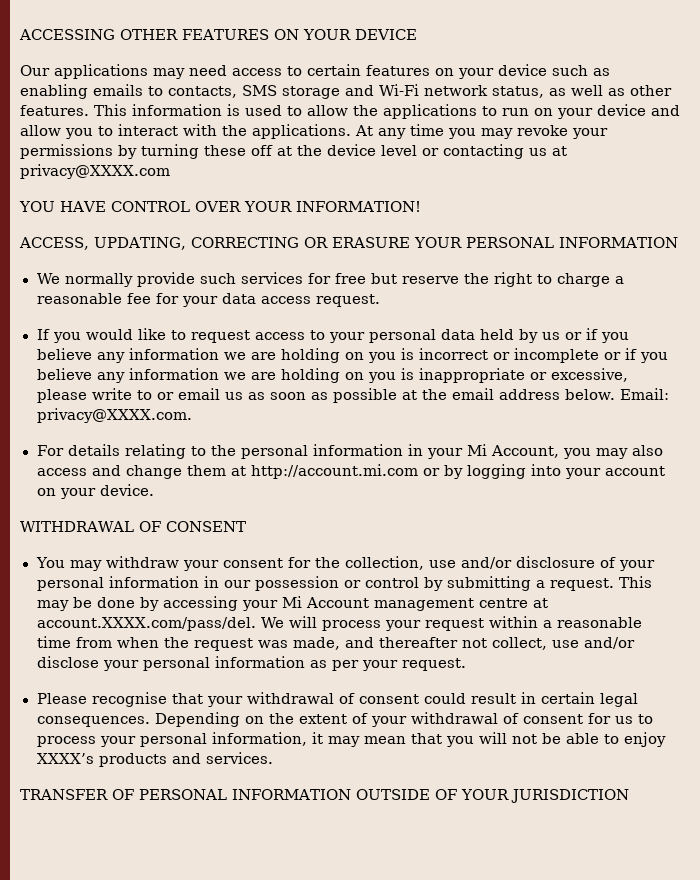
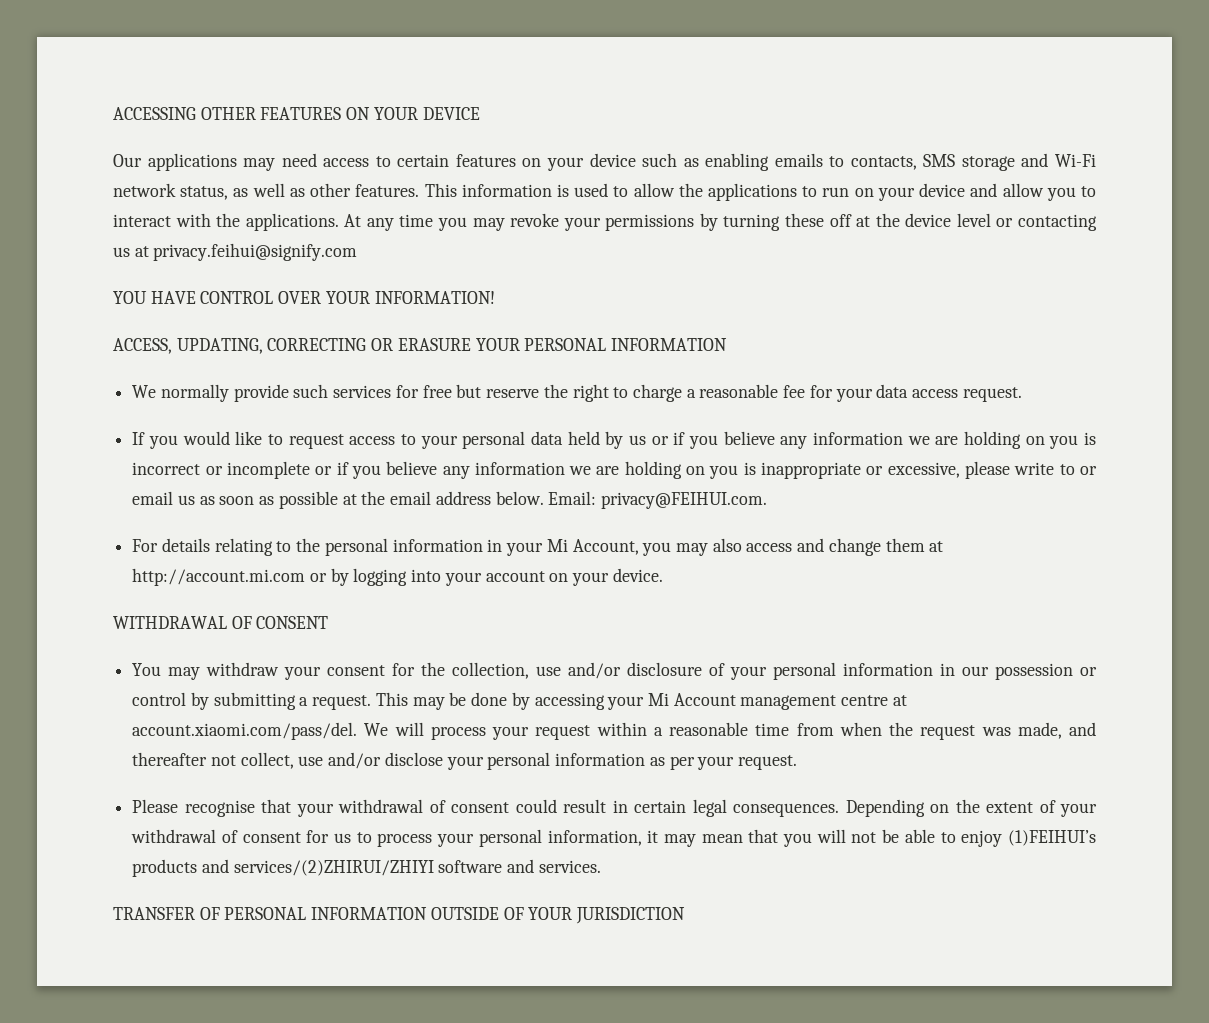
[20,164,170,179] privacy@XXXX.com -> [153,243,358,261] privacy.feihui@signify.com
[36,408,192,423] privacy@XXXX.com. -> [600,492,767,509] privacy@FEIHUI.com.
[36,617,256,631] account.XXXX.com/pass/del. -> [132,722,358,740] account.xiaomi.com/pass/del.
[36,753,94,764] XXXX’s -> [1008,830,1097,846] (1)FEIHUI’s
(201, 758) none -> [233,859,535,876] services/(2)ZHIRUI/ZHIYI software and

